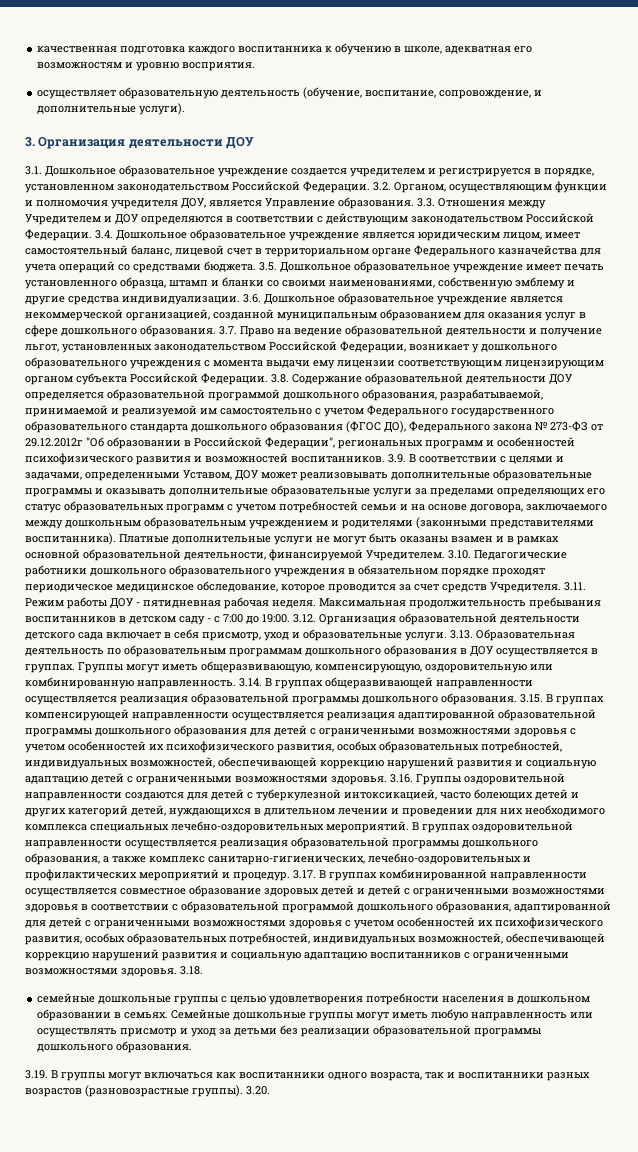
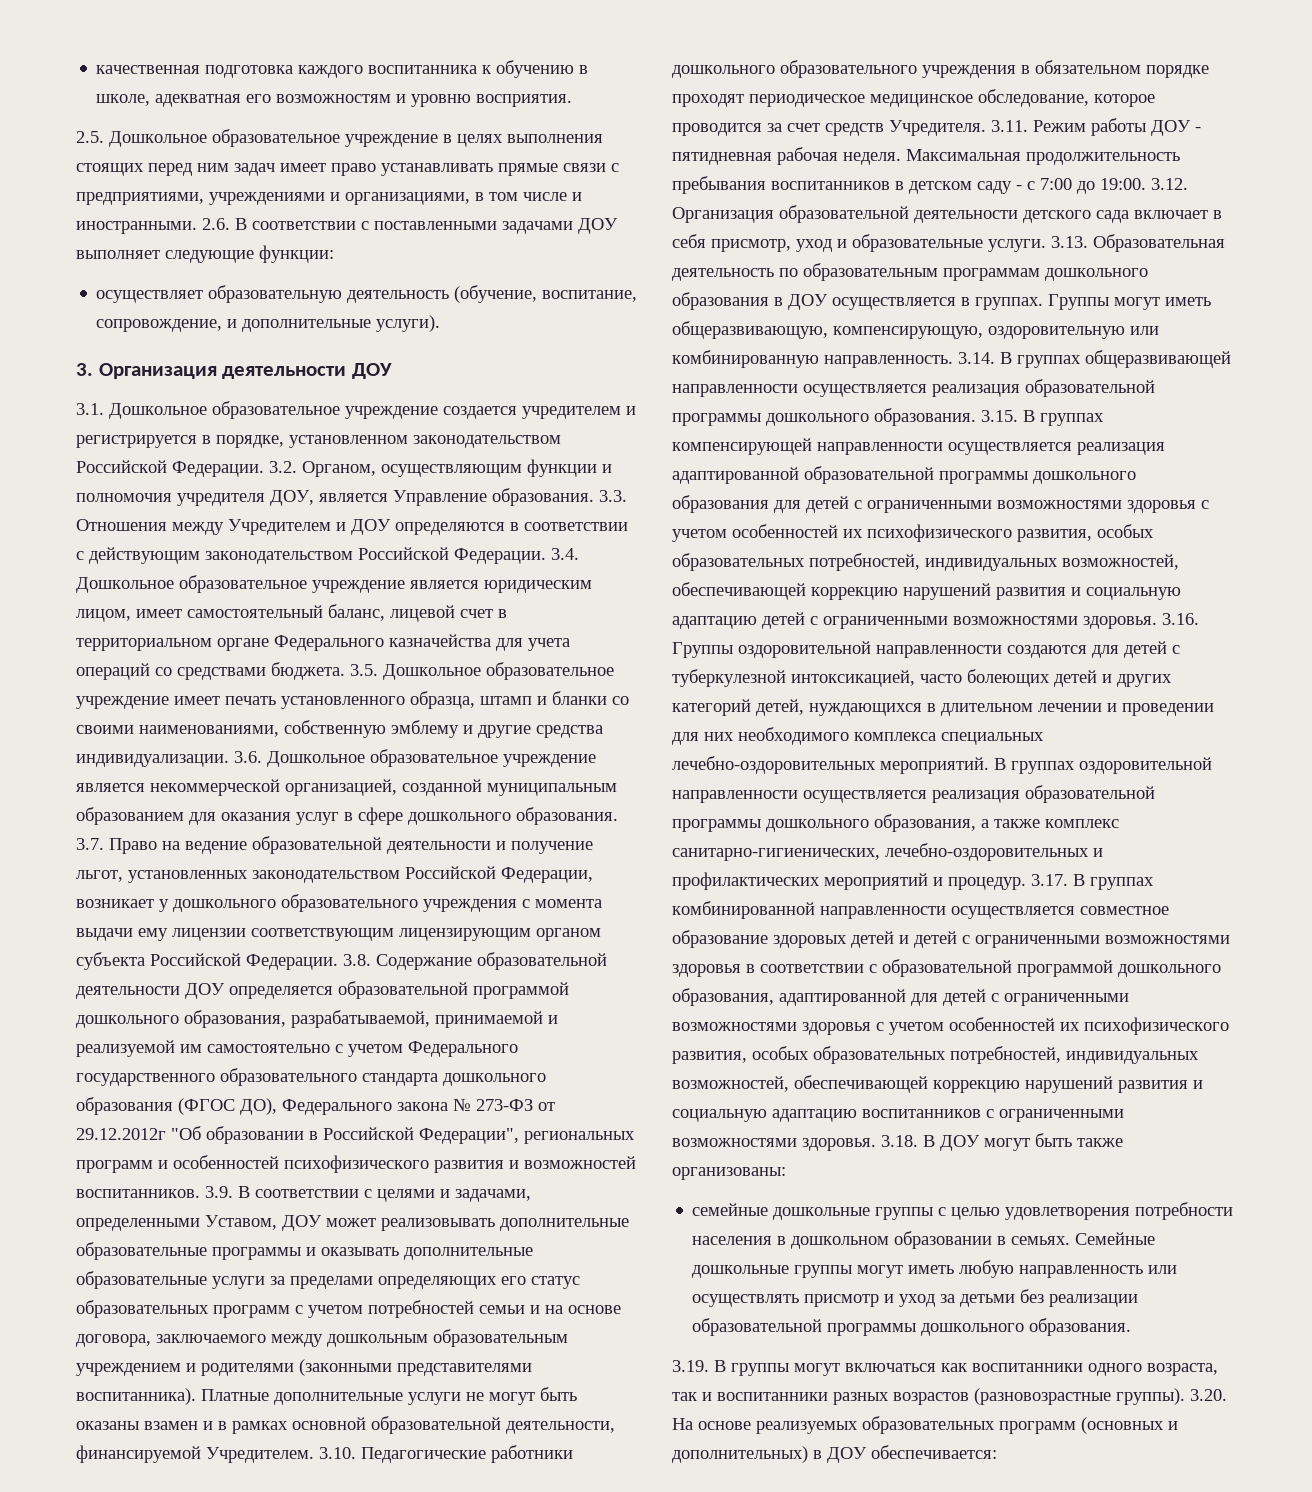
(256, 66) none -> [76,129,603,147] [76,163,619,176] [76,192,582,205] [76,218,618,234] [76,245,334,263] // 2.5. Дошкольное образовательное учреждение в целях выполнения стоящих перед ним задач имеет право устанавливать прямые связи с предприятиями, учреждениями и организациями, в том числе и иностранными. 2.6. В соответствии с поставленными задачами ДОУ выполняет следующие функции:
(203, 970) none -> [923,1133,1123,1151] [672,1167,786,1180] В ДОУ могут быть также организованы:
(270, 1090) none -> [672,1416,1178,1434] [672,1445,997,1463] На основе реализуемых образовательных программ (основных и дополнительных) в ДОУ обеспечивается:

